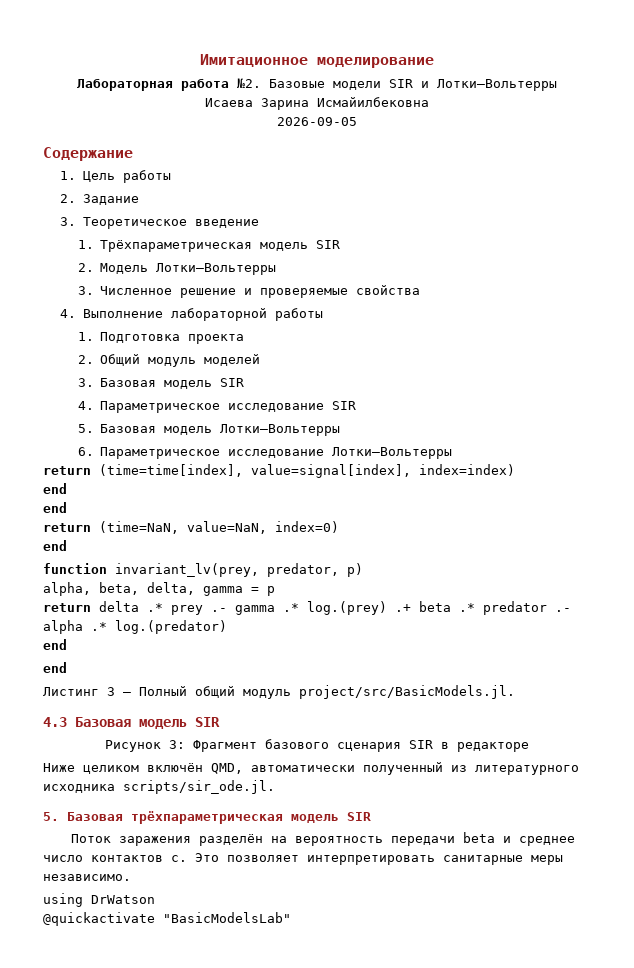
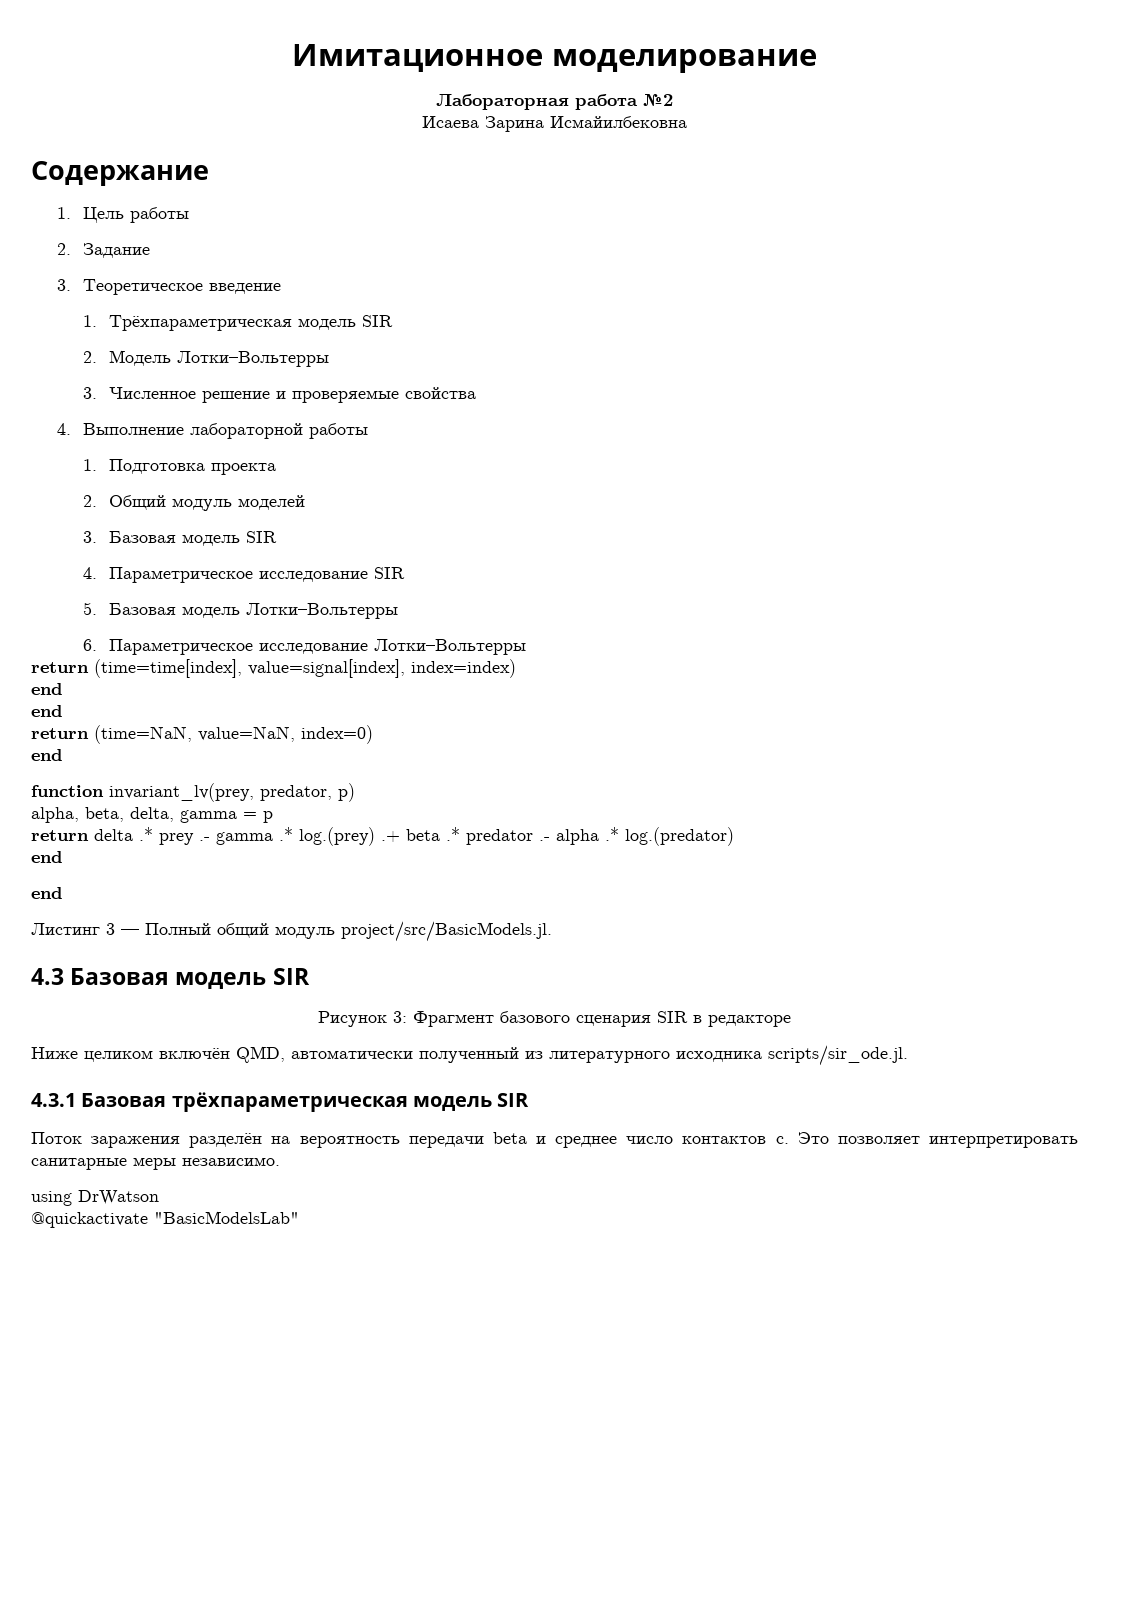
[237,78,557,91] №2. Базовые модели SIR и Лотки–Вольтерры -> [643,94,673,106] №2
[277,117,357,126] // 2026-09-05 -> (687, 122) none
[43,812,59,821] 5. -> [31,1093,76,1107] 4.3.1

